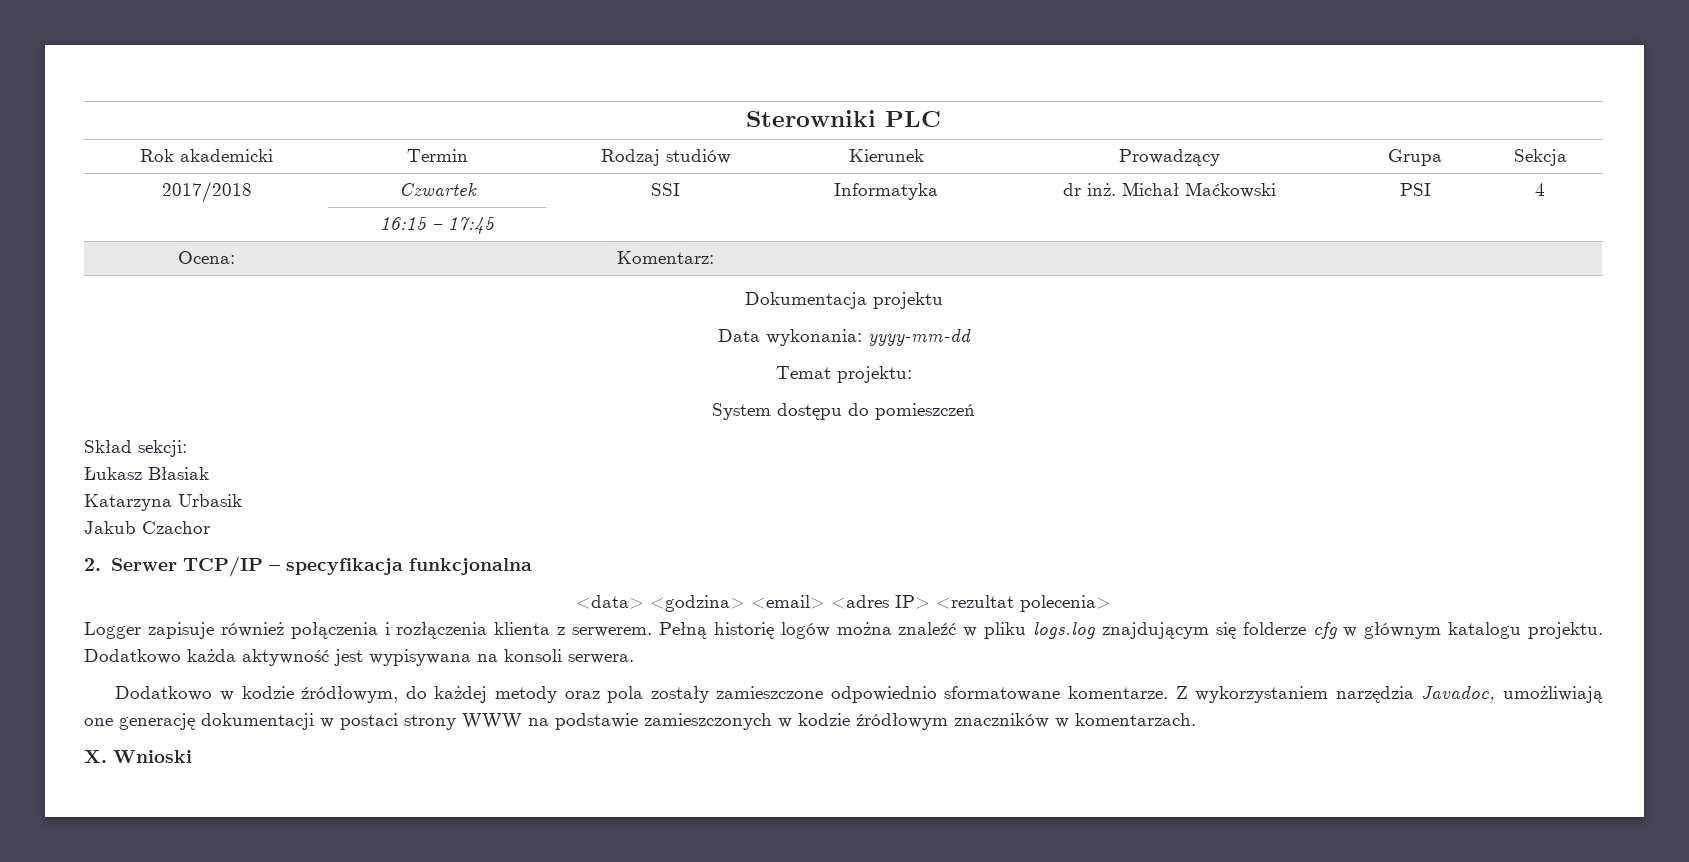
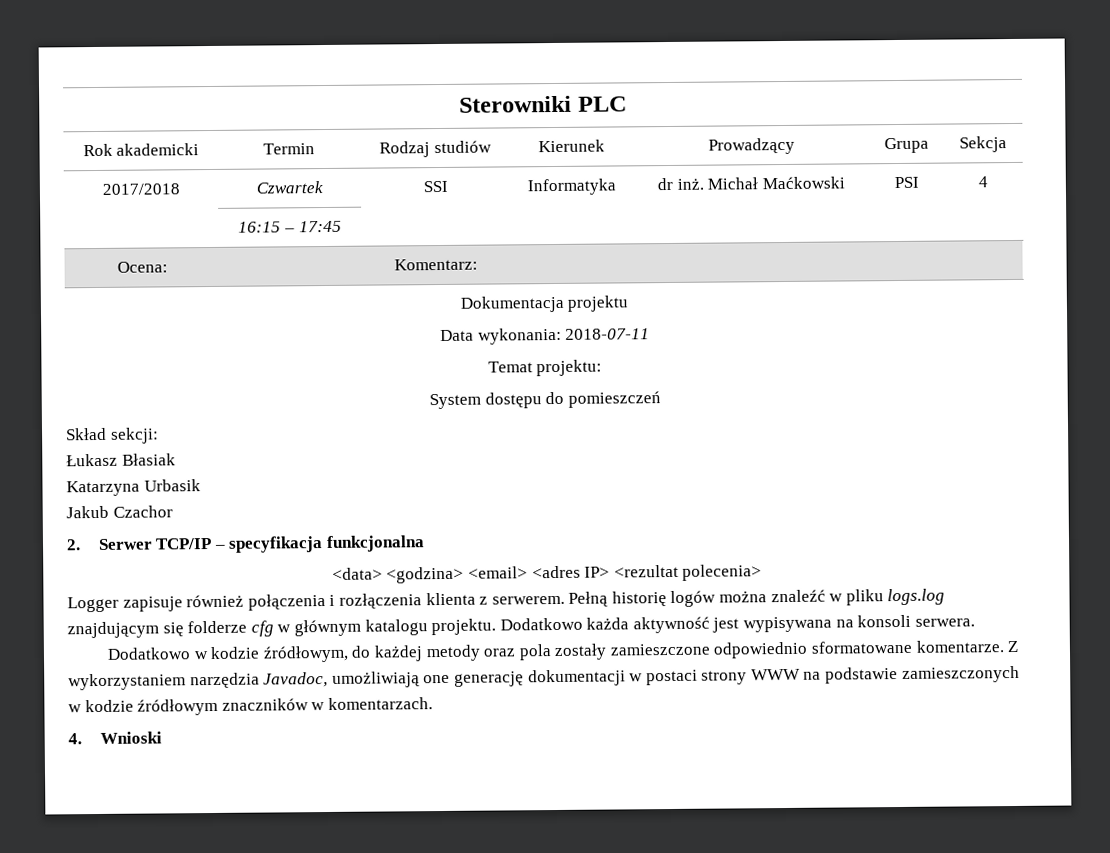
[867,329,971,346] yyyy-mm-dd -> [565,328,651,340] 2018-07-11
[84,750,107,763] X. -> [68,733,82,745] 4.

